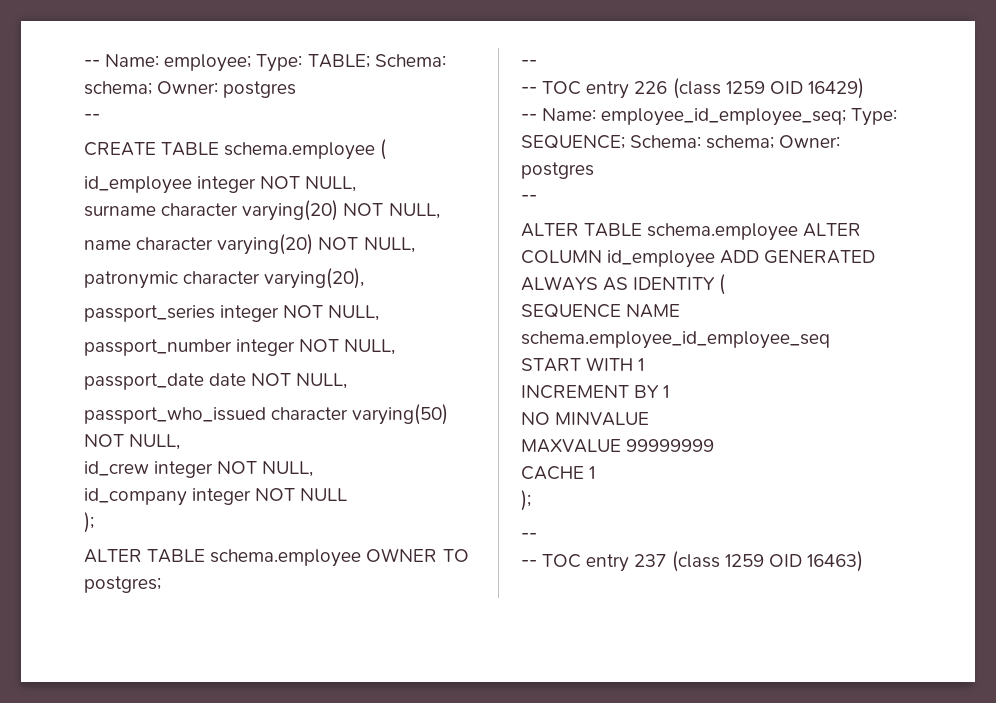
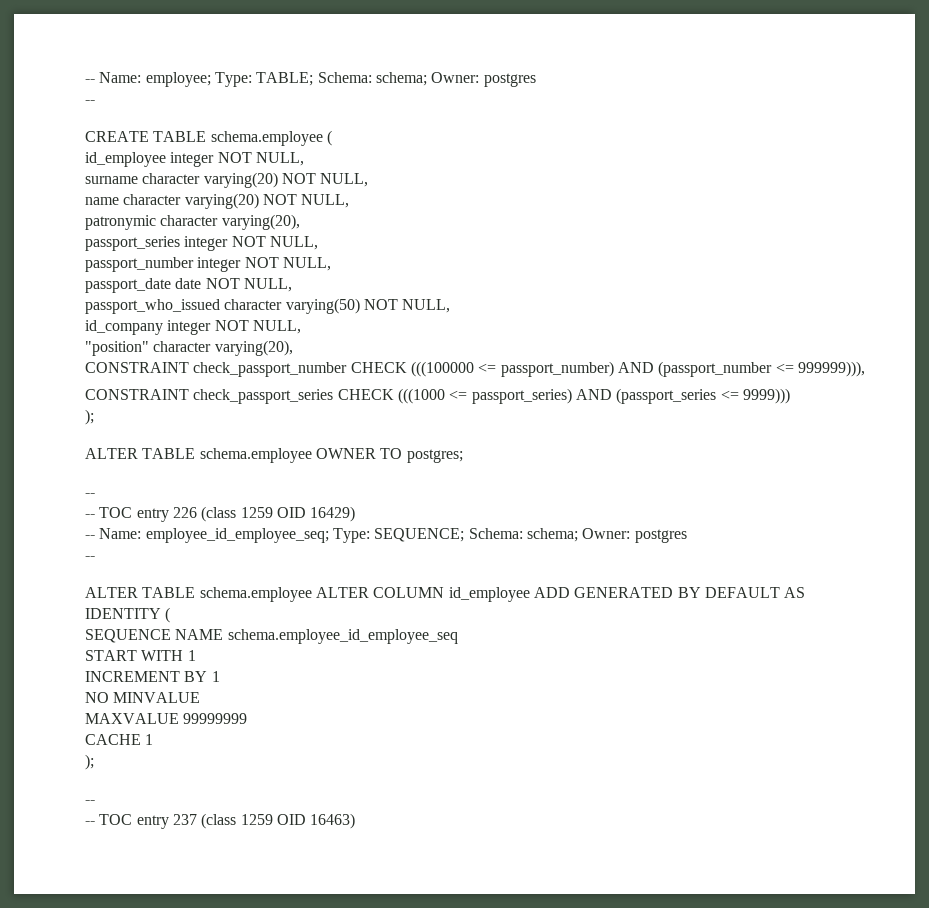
[84,461,314,478] [84,488,348,506] id_crew integer NOT NULL, // id_company integer NOT NULL -> [85,320,301,335] [85,340,293,356] [85,361,865,377] [85,388,790,404] id_company integer NOT NULL, // "position" character varying(20), // CONSTRAINT check_passport_number CHECK (((100000 <= passport_number) AND (passport_number <= 999999))), // CONSTRAINT check_passport_series CHECK (((1000 <= passport_series) AND (passport_series <= 9999)))
[521,276,598,291] ALWAYS -> [677,587,780,598] BY DEFAULT

